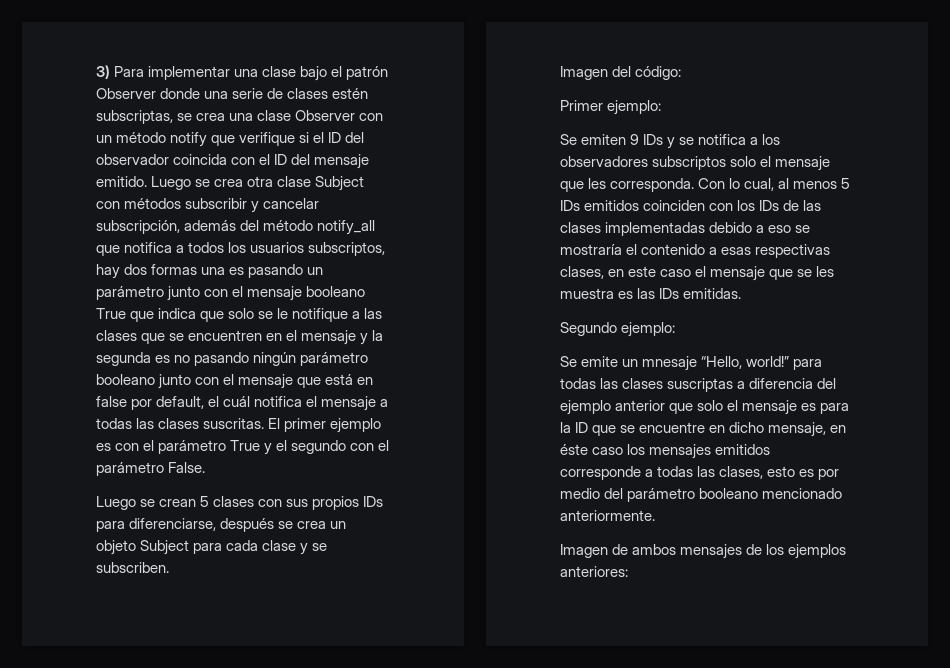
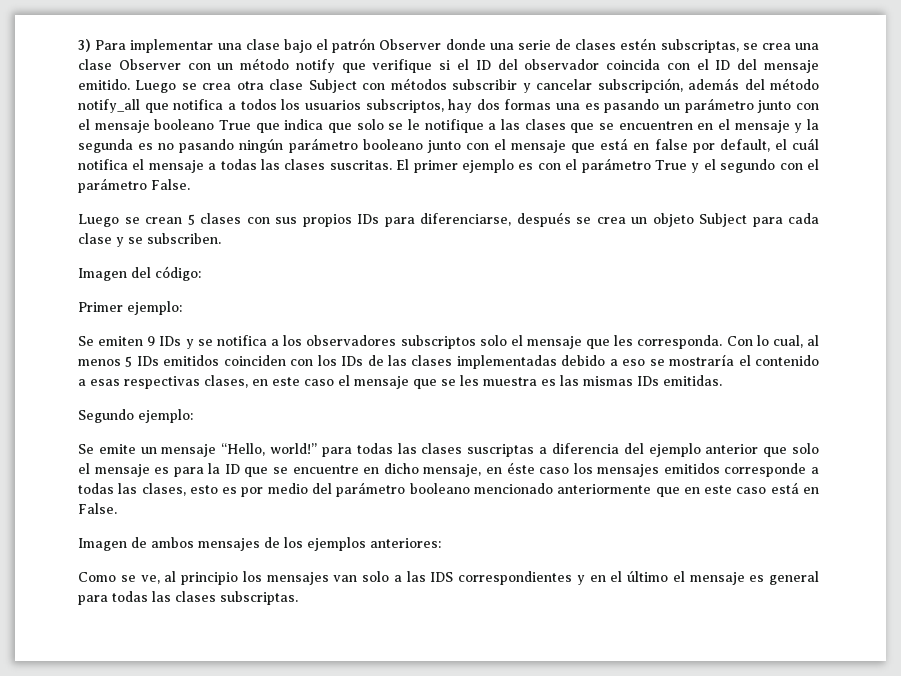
(656, 293) none -> [583,376,633,386] mismas
[642,356,698,371] mnesaje -> [161,444,217,457] mensaje
[560,510,655,521] anteriormente. -> [557,482,819,497] [78,503,117,514] anteriormente que en este caso está en False.
(628, 571) none -> [78,571,819,585] [78,591,298,605] // Como se ve, al principio los mensajes van solo a las IDS correspondientes y en el último el mensaje es general para todas las clases subscriptas.

